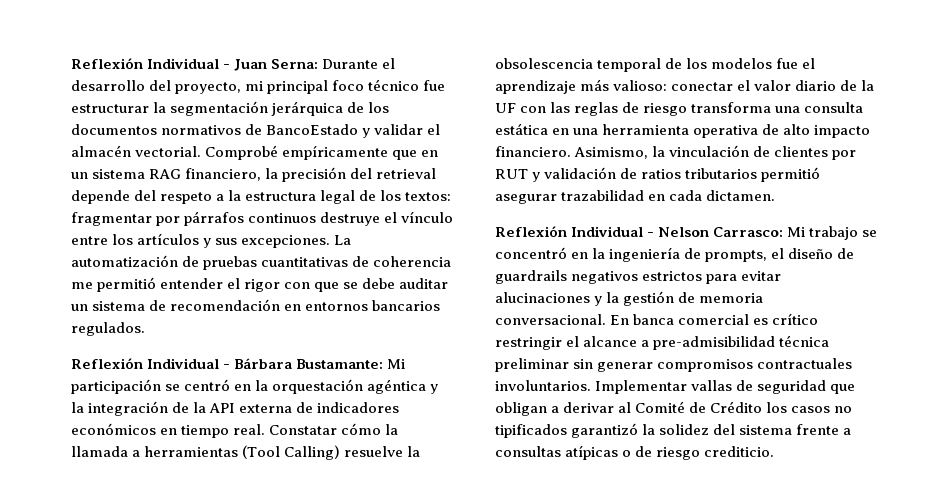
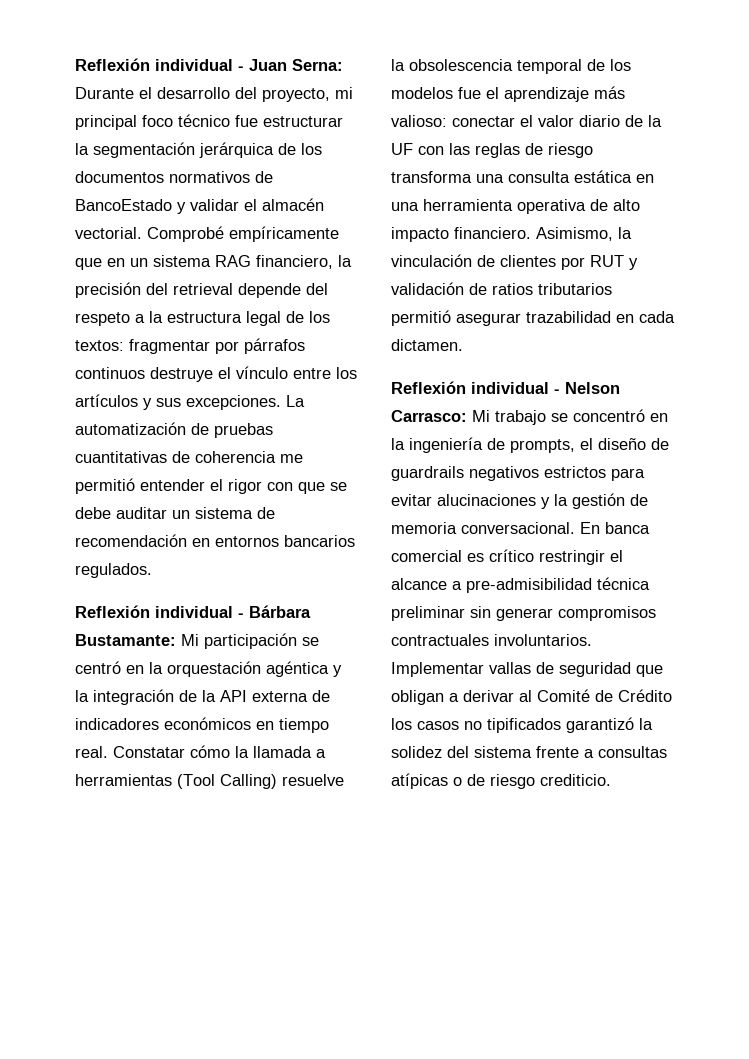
[71,58,220,69] Reflexión Individual -> [75,58,233,71] Reflexión individual
[147,358,220,369] Individual -> [155,606,233,618] individual
[571,226,644,237] Individual -> [471,382,549,394] individual

